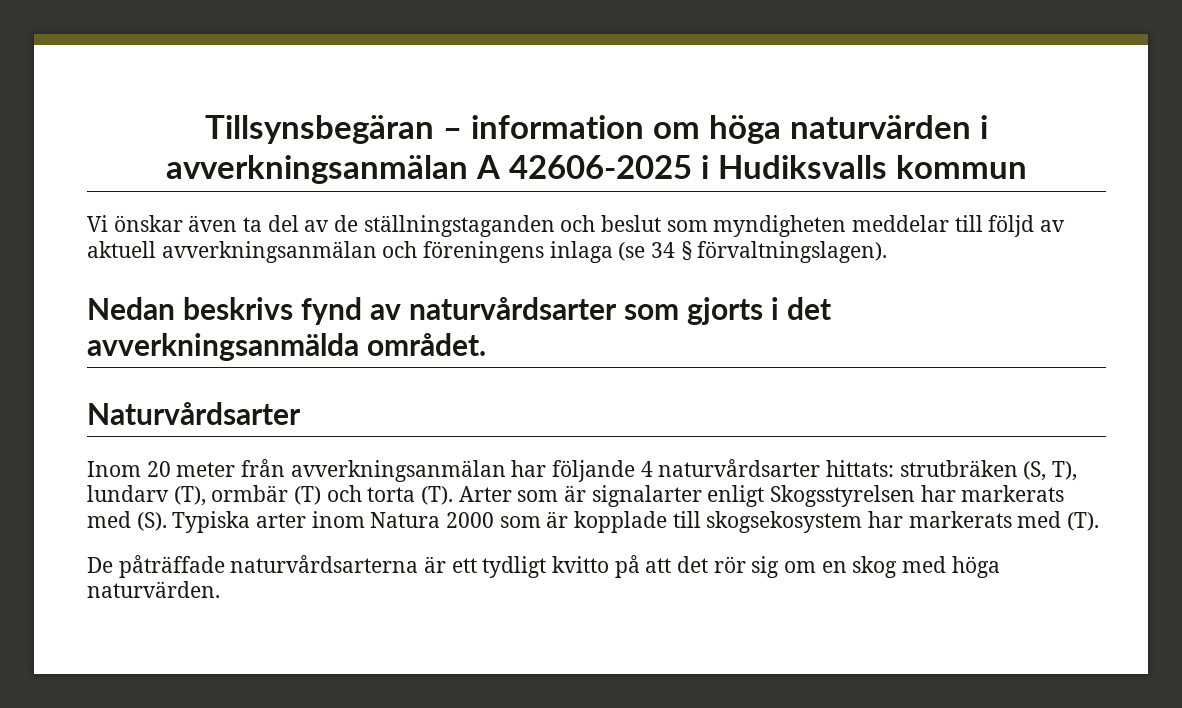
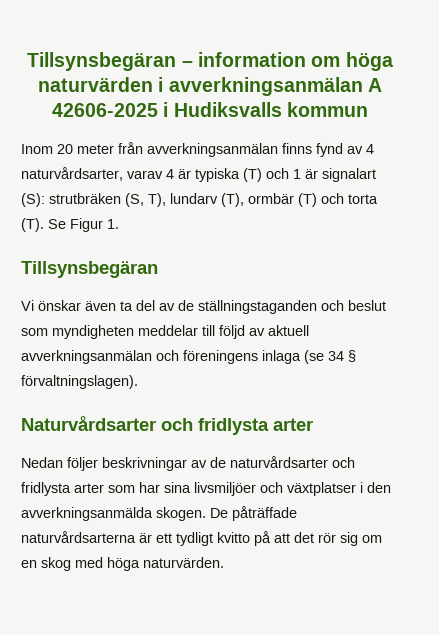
(1027, 167) none -> [21,142,374,157] [21,167,376,182] [21,193,378,207] [21,218,119,232] [21,261,158,278] // Inom 20 meter från avverkningsanmälan finns fynd av 4 naturvårdsarter, varav 4 är typiska (T) och 1 är signalart (S): strutbräken (S, T), lundarv (T), ormbär (T) och torta (T). Se Figur 1. // Tillsynsbegäran
[87,297,831,325] [87,333,486,361] [87,402,301,425] [87,459,1078,482] [87,485,1065,507] [87,511,1100,533] Nedan beskrivs fynd av naturvårdsarter som gjorts i det avverkningsanmälda området. // Naturvårdsarter // Inom 20 meter från avverkningsanmälan har följande 4 naturvårdsarter hittats: strutbräken (S, T), lundarv (T), ormbär (T) och torta (T). Arter som är signalarter enligt Skogsstyrelsen har markerats med (S). Typiska arter inom Natura 2000 som är kopplade till skogsekosystem har markerats med (T). // -> [21,416,313,435] [21,456,355,471] [21,482,391,496] [21,507,206,521] Naturvårdsarter och fridlysta arter // Nedan följer beskrivningar av de naturvårdsarter och fridlysta arter som har sina livsmiljöer och växtplatser i den avverkningsanmälda skogen.

